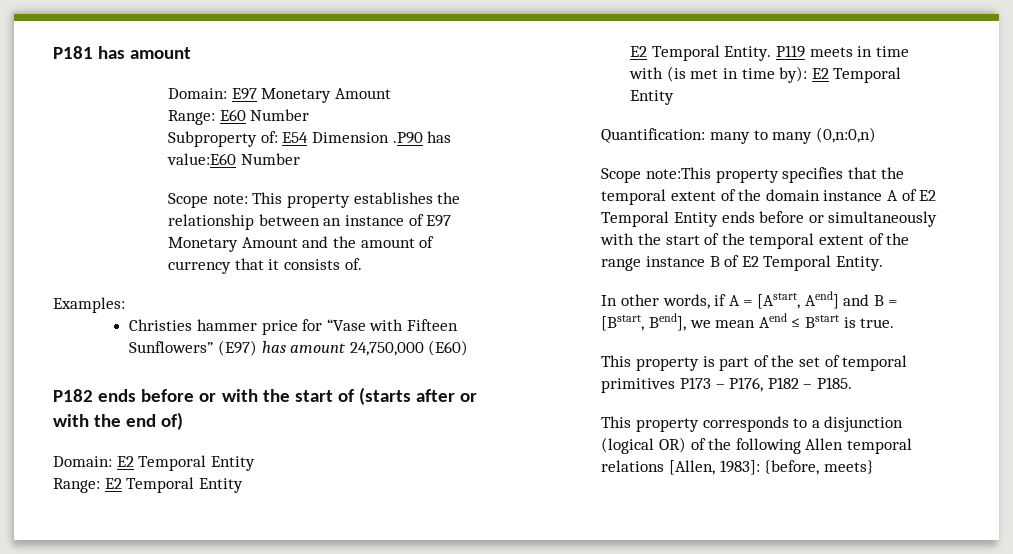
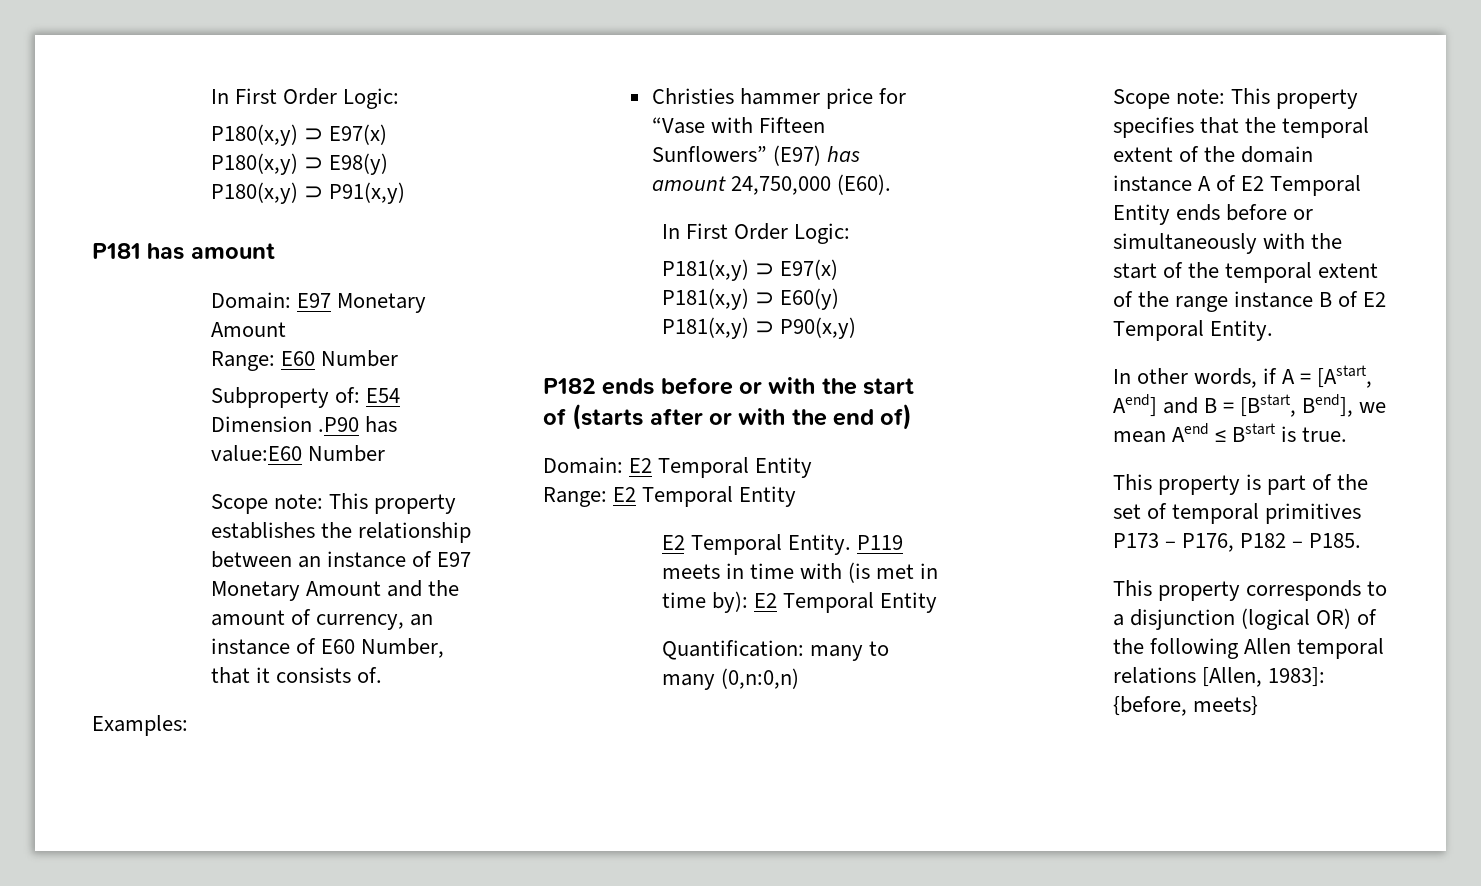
(53, 52) none -> [210,88,399,109] [210,124,387,146] [210,153,388,175] [210,182,405,204] In First Order Logic: // P180(x,y) ⊃ E97(x) // P180(x,y) ⊃ E98(y) // P180(x,y) ⊃ P91(x,y) //
[168,261,232,274] currency -> [315,614,433,630] [210,638,444,658] currency, an instance of E60 Number,
[428,340,469,356] (E60) -> [836,174,891,195] [661,223,850,244] [661,259,838,281] [661,288,839,310] [661,317,856,339] (E60). // In First Order Logic: // P181(x,y) ⊃ E97(x) // P181(x,y) ⊃ E60(y) // P181(x,y) ⊃ P90(x,y)
[646,167,712,179] note:This -> [1175,88,1270,104] note: This

